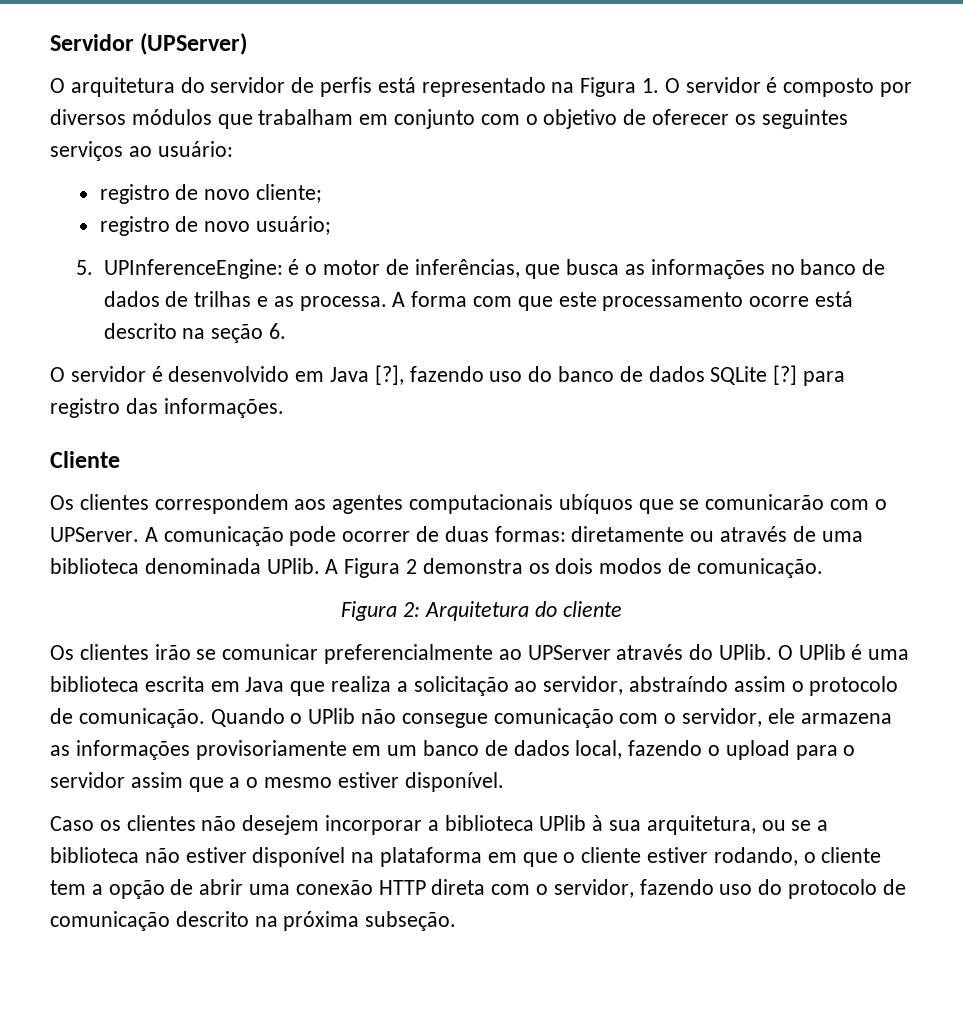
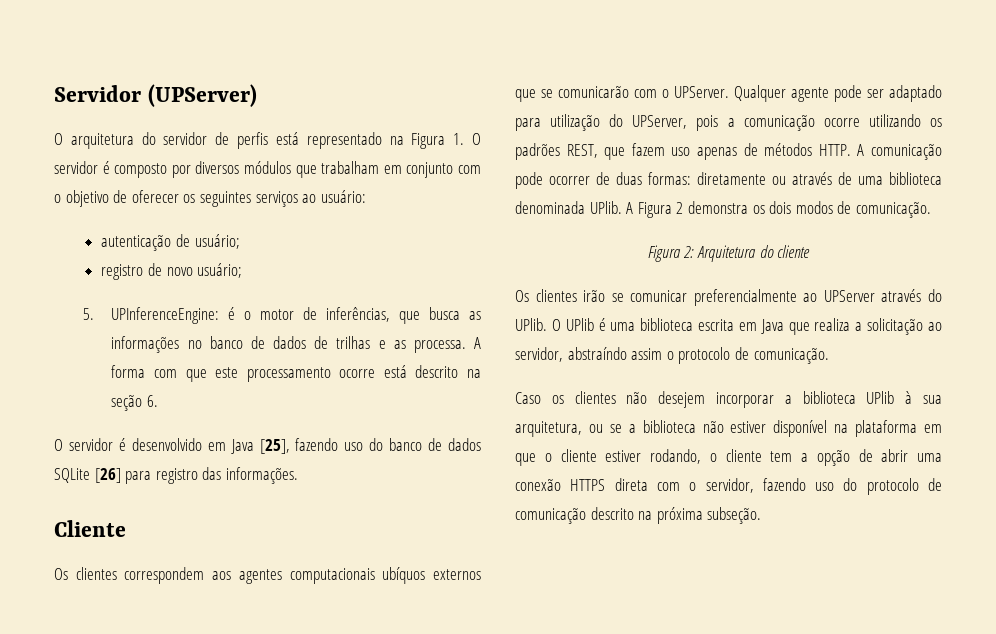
[99,184,322,204] registro de novo cliente; -> [101,234,240,251] autenticação de usuário;
[374,365,404,385] [?], -> [259,439,290,454] [25],
[773,365,798,385] [?] -> [94,468,121,483] [26]
(633, 504) none -> [433,569,482,580] externos
(139, 534) none -> [734,85,942,102] [515,114,942,131] [515,143,851,160] Qualquer agente pode ser adaptado para utilização do UPServer, pois a comunicação ocorre utilizando os padrões REST, que fazem uso apenas de métodos HTTP.
[210,708,892,728] [50,740,856,760] [50,772,504,792] Quando o UPlib não consegue comunicação com o servidor, ele armazena as informações provisoriamente em um banco de dados local, fazendo o upload para o servidor assim que a o mesmo estiver disponível. -> (829, 355) none
[378,880,426,895] HTTP -> [570,479,606,491] HTTPS

